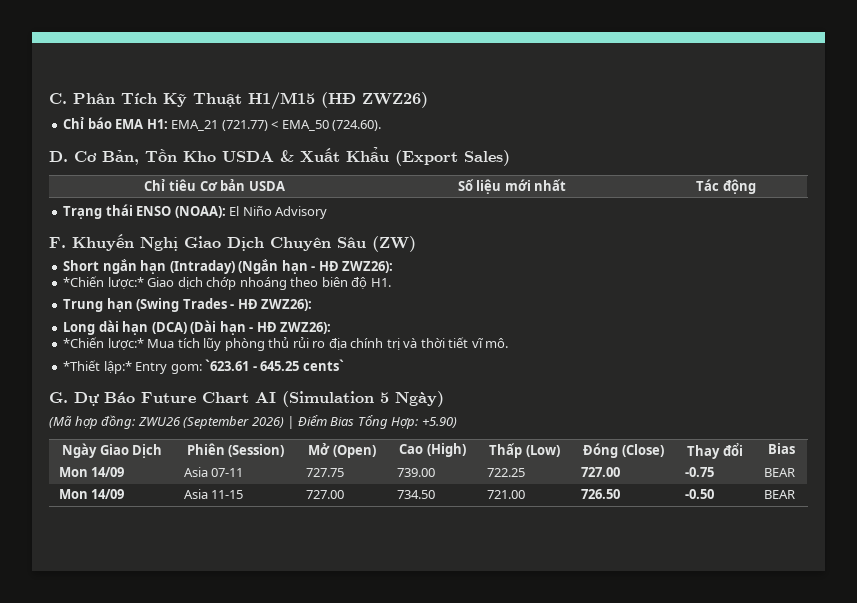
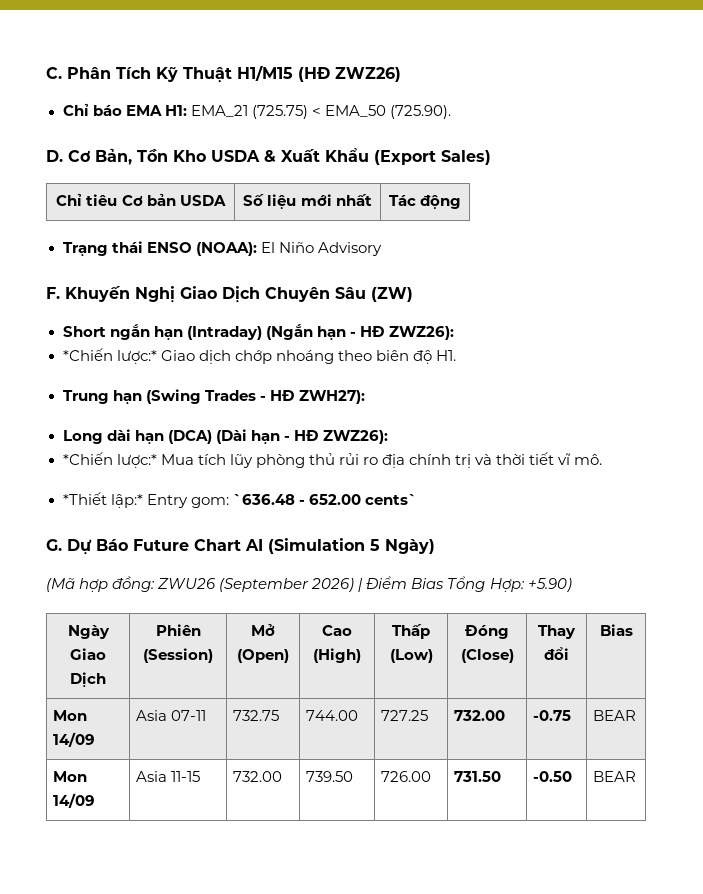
[221,120,268,131] (721.77) -> [251,105,308,119] (725.75)
[332,120,382,131] (724.60). -> [389,105,451,119] (725.90).
[261,299,313,311] ZWZ26): -> [298,390,365,404] ZWH27):
[205,359,300,371] `623.61 - 645.25 -> [232,494,361,505] `636.48 - 652.00
[305,468,344,477] [396,468,435,477] [486,468,525,477] [580,467,620,477] 727.75 | 739.00 | 722.25 | 727.00 -> [233,710,280,721] [306,710,359,721] [381,710,429,721] [454,710,506,721] 732.75 | 744.00 | 727.25 | 732.00
[305,490,344,499] [396,490,435,499] [486,490,525,499] [580,489,620,499] 727.00 | 734.50 | 721.00 | 726.50 -> [233,771,283,782] [306,771,354,782] [381,771,432,782] [454,771,502,782] 732.00 | 739.50 | 726.00 | 731.50

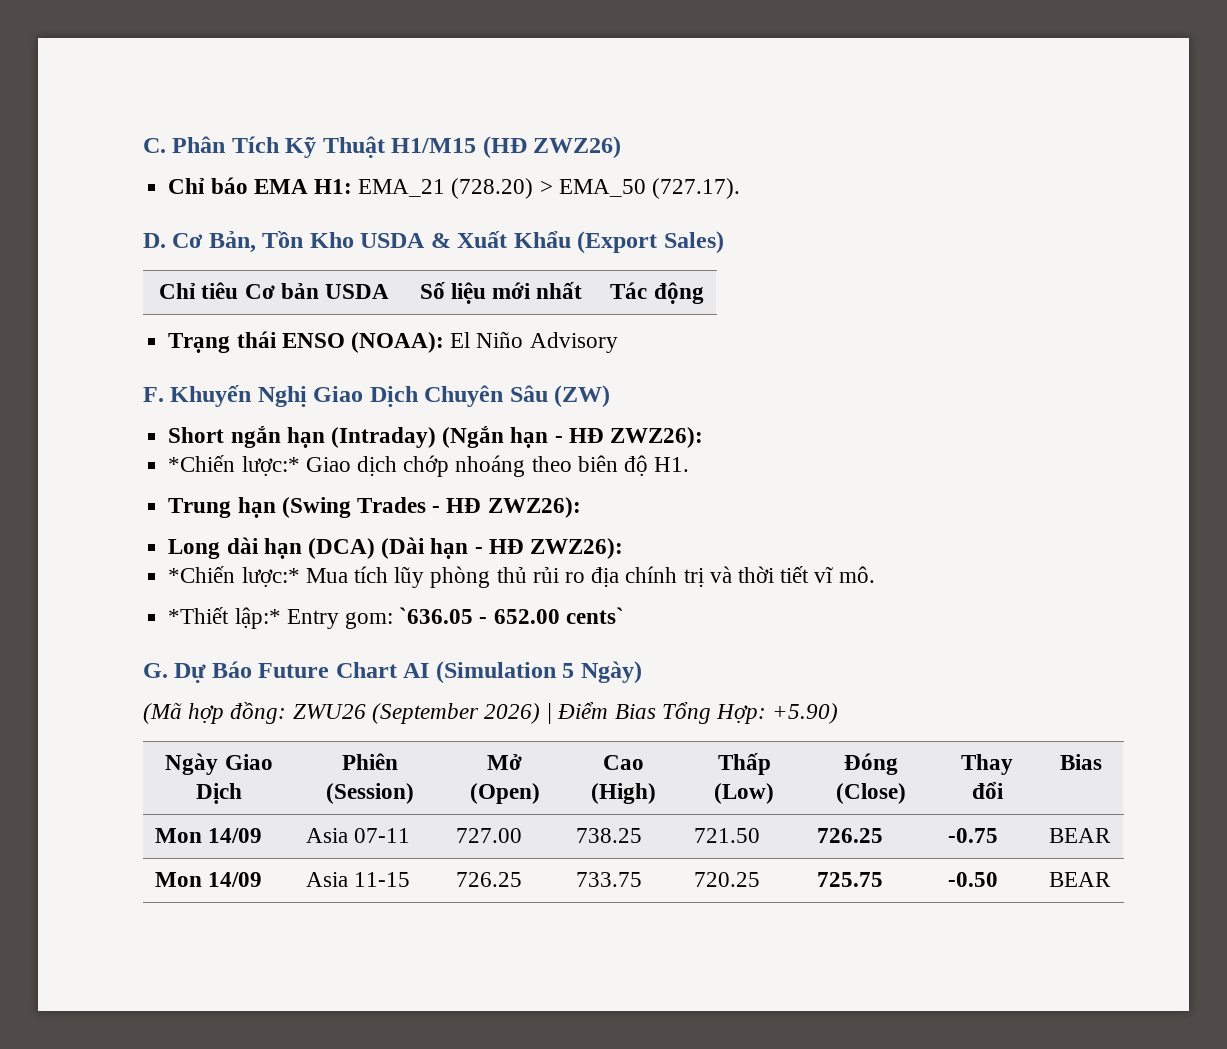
[251,105,451,119] (725.75) < EMA_50 (725.90). -> [451,178,740,199] (728.20) > EMA_50 (727.17).
[298,390,365,404] ZWH27): -> [487,497,581,518] ZWZ26):
[232,494,295,505] `636.48 -> [399,607,474,624] `636.05
[233,710,280,721] [306,710,359,721] [381,710,429,721] [454,710,506,721] 732.75 | 744.00 | 727.25 | 732.00 -> [455,828,522,843] [575,828,642,843] [693,828,760,843] [816,828,883,843] 727.00 | 738.25 | 721.50 | 726.25
[233,771,283,782] [306,771,354,782] [381,771,432,782] [454,771,502,782] 732.00 | 739.50 | 726.00 | 731.50 -> [455,872,522,887] [575,872,642,887] [693,872,760,887] [816,872,883,887] 726.25 | 733.75 | 720.25 | 725.75

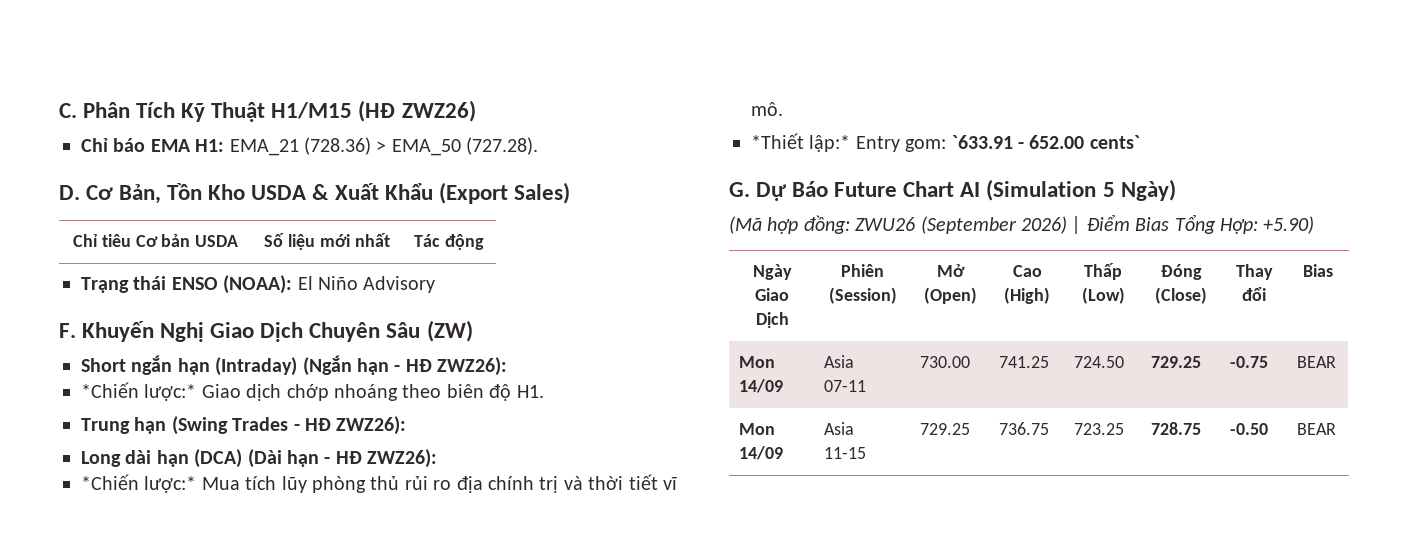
[451,178,534,199] (728.20) -> [304,137,371,155] (728.36)
[651,178,740,199] (727.17). -> [466,137,539,155] (727.28).
[399,607,474,624] `636.05 -> [951,135,1013,149] `633.91
[455,828,522,843] [575,828,642,843] [693,828,760,843] [816,828,883,843] 727.00 | 738.25 | 721.50 | 726.25 -> [920,356,971,368] [999,356,1050,368] [1074,356,1125,368] [1151,356,1202,368] 730.00 | 741.25 | 724.50 | 729.25
[455,872,522,887] [575,872,642,887] [693,872,760,887] [816,872,883,887] 726.25 | 733.75 | 720.25 | 725.75 -> [920,423,971,435] [999,422,1050,435] [1074,423,1125,435] [1151,422,1202,435] 729.25 | 736.75 | 723.25 | 728.75

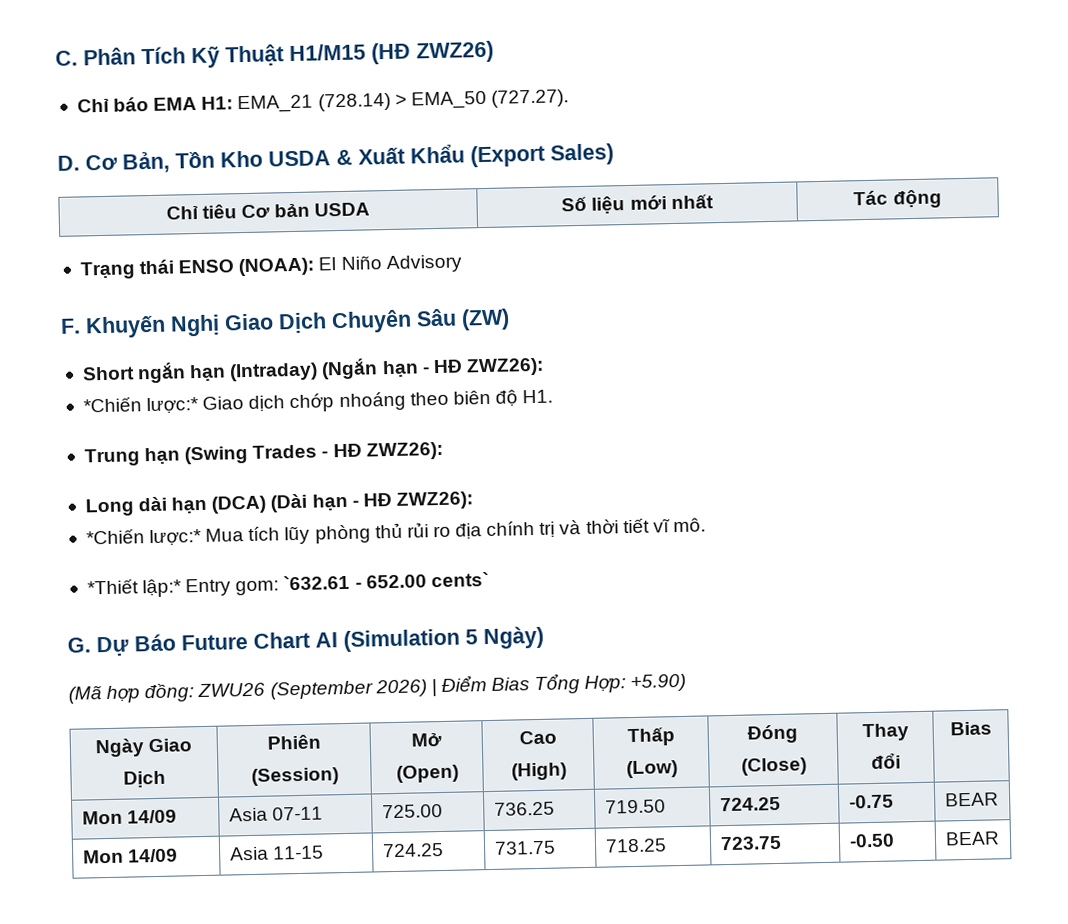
[304,137,371,155] (728.36) -> [317,92,391,112] (728.14)
[466,137,539,155] (727.28). -> [490,89,569,108] (727.27).
[951,135,1013,149] `633.91 -> [283,574,351,591] `632.61
[920,356,971,368] [999,356,1050,368] [1074,356,1125,368] [1151,356,1202,368] 730.00 | 741.25 | 724.50 | 729.25 -> [381,803,443,819] [493,801,555,816] [604,799,666,814] [719,796,781,812] 725.00 | 736.25 | 719.50 | 724.25
[920,423,971,435] [999,422,1050,435] [1074,423,1125,435] [1151,422,1202,435] 729.25 | 736.75 | 723.25 | 728.75 -> [381,842,444,858] [493,840,556,855] [604,838,667,853] [719,835,782,851] 724.25 | 731.75 | 718.25 | 723.75

